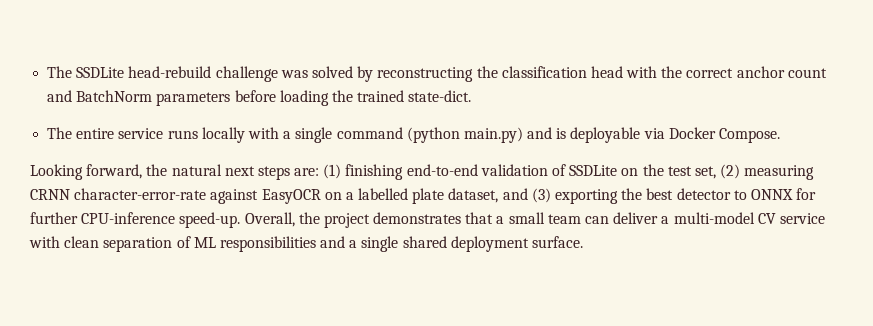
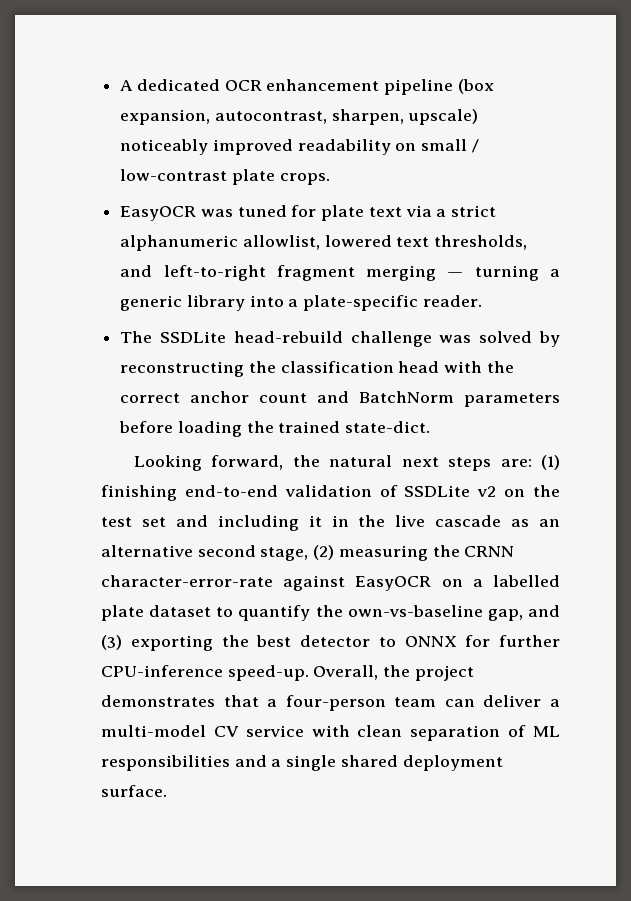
(47, 72) none -> [120,79,494,95] [120,109,479,125] [120,139,479,155] [120,169,330,185] [120,205,497,221] [120,235,528,251] [120,265,561,281] [120,295,482,311] A dedicated OCR enhancement pipeline (box expansion, autocontrast, sharpen, upscale) noticeably improved readability on small / low-contrast plate crops. // EasyOCR was tuned for plate text via a strict alphanumeric allowlist, lowered text thresholds, and left-to-right fragment merging — turning a generic library into a plate-specific reader. //
[47,127,781,143] // The entire service runs locally with a single command (python main.py) and is deployable via Docker Compose. -> (431, 427) none
(618, 170) none -> [477,486,497,497] v2
[694,166,716,179] set, -> [141,515,560,531] [101,545,309,561] set and including it in the live cascade as an alternative second stage,
(815, 172) none -> [432,545,460,557] the
[448,188,499,203] dataset, -> [149,605,523,621] dataset to quantify the own-vs-baseline gap,
[508,212,545,224] small -> [285,695,386,711] four-person

